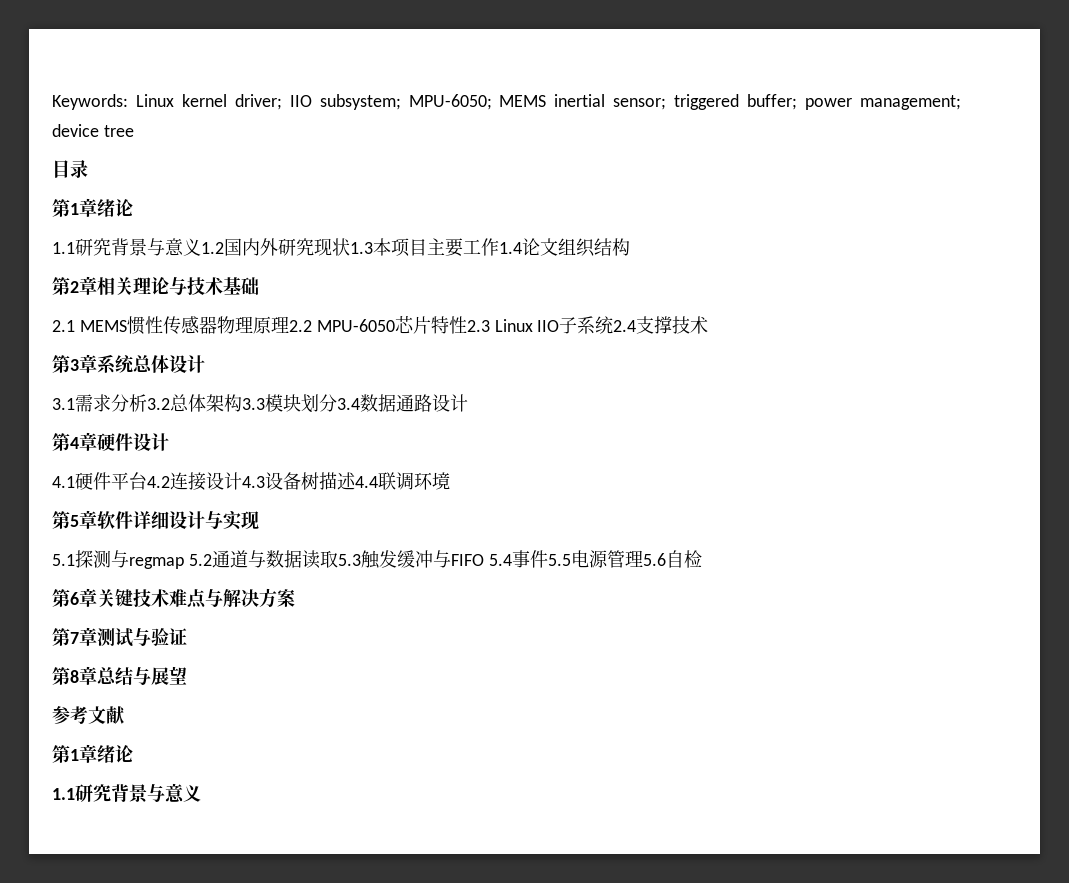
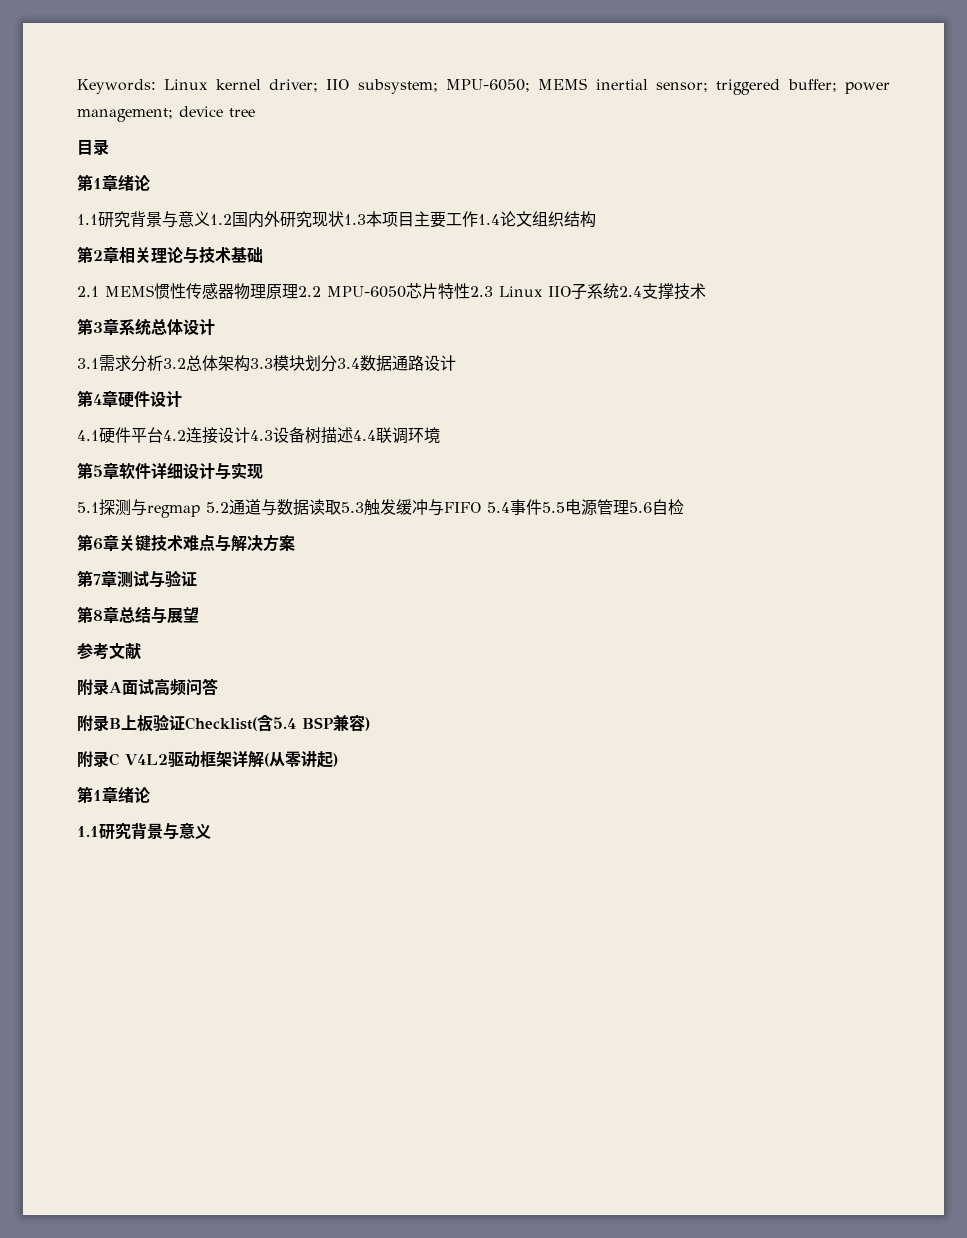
(125, 715) none -> [77,678,218,696] [77,714,370,732] [77,750,338,768] // 附录A面试高频问答 // 附录B上板验证Checklist(含5.4 BSP兼容) // 附录C V4L2驱动框架详解(从零讲起)

